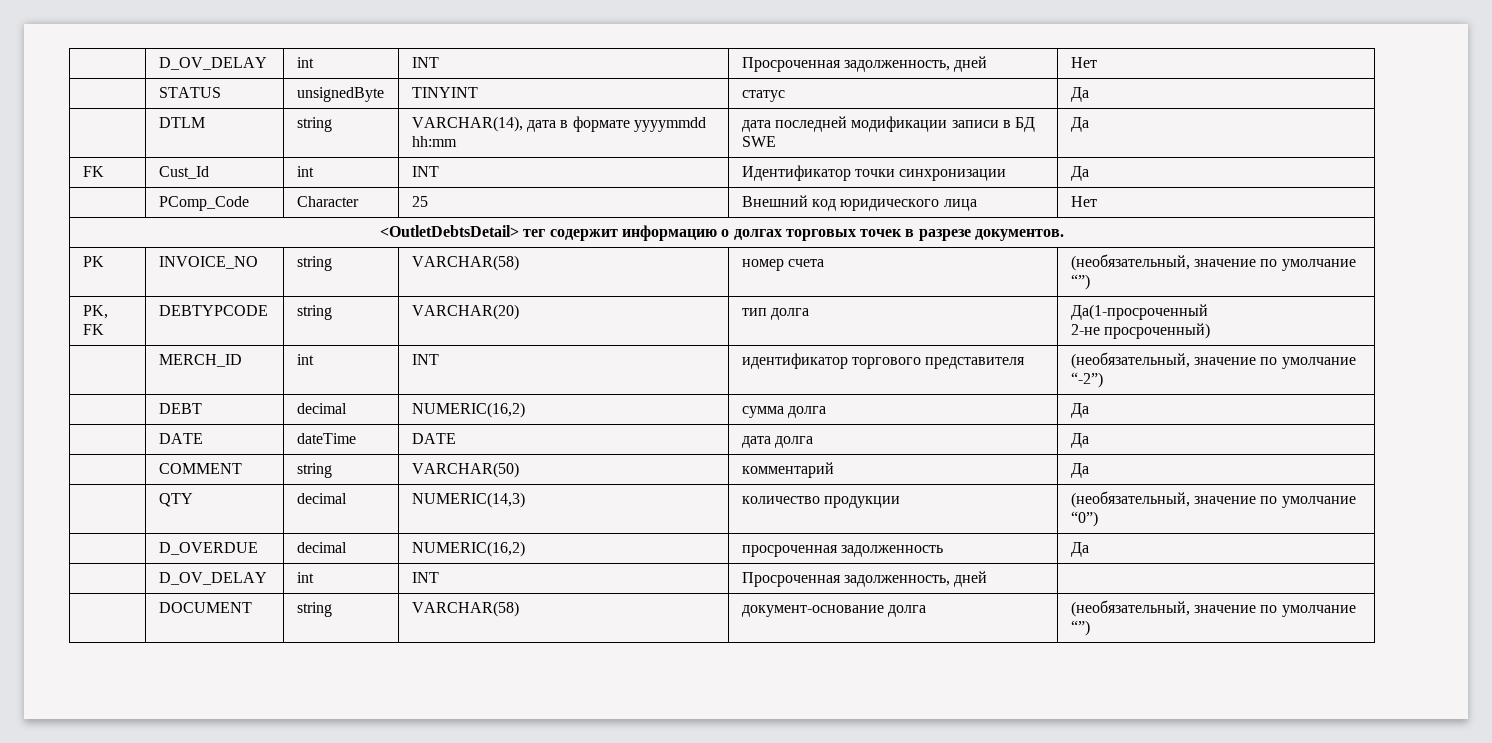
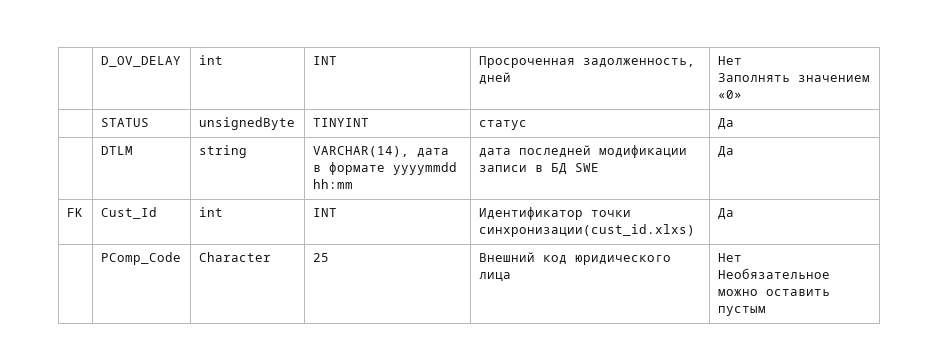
(1097, 62) none -> [717,73,870,82] [717,90,742,99] // Заполнять значением «0»
[899,169,1007,181] синхронизации -> [478,224,695,237] синхронизации(cust_id.xlxs)
[379,225,1065,241] [82,256,104,267] [158,256,258,269] [296,256,332,271] [411,255,519,271] [741,259,825,271] [1070,254,1356,271] [1070,274,1090,290] [82,305,108,319] [82,324,104,335] [158,305,268,316] [296,305,332,320] [411,304,519,320] [741,308,810,320] [1070,304,1208,320] [1070,323,1211,339] [158,354,242,367] [296,354,314,365] [411,354,439,365] [741,353,1026,369] [1070,352,1356,369] [1070,372,1103,388] [158,403,202,414] [296,403,347,414] [411,402,525,418] [741,406,827,418] [1070,403,1089,418] [158,433,203,444] [296,433,356,444] [411,433,456,444] [741,436,814,448] [1070,433,1089,448] [158,463,242,474] [296,463,332,478] [411,462,519,478] [741,462,834,478] [1070,463,1089,478] [158,493,193,507] [296,493,347,504] [411,492,525,508] [741,496,901,508] [1070,491,1356,508] [1070,511,1098,527] [158,542,258,555] [296,542,347,553] [411,541,525,557] [741,545,944,557] [1070,542,1089,557] [158,572,267,585] [296,572,314,583] [411,572,439,583] [741,571,988,587] [158,602,252,613] [296,602,332,617] [411,601,519,617] [741,605,927,617] [1070,600,1356,617] [1070,620,1090,636] // <OutletDebtsDetail> тег содержит информацию о долгах торговых точек в разрезе документов. // PK | INVOICE_NO | string | VARCHAR(58) | номер счета | (необязательный, значение по умолчание “”) // PK, FK | DEBTYPCODE | string | VARCHAR(20) | тип долга | Да(1-просроченный // 2-не просроченный) // | MERCH_ID | int | INT | идентификатор торгового представителя | (необязательный, значение по умолчание “-2”) // | DEBT | decimal | NUMERIC(16,2) | сумма долга | Да // | DATE | dateTime | DATE | дата долга | Да // | COMMENT | string | VARCHAR(50) | комментарий | Да // | QTY | decimal | NUMERIC(14,3) | количество продукции | (необязательный, значение по умолчание “0”) // | D_OVERDUE | decimal | NUMERIC(16,2) | просроченная задолженность | Да // | D_OV_DELAY | int | INT | Просроченная задолженность, дней | // | DOCUMENT | string | VARCHAR(58) | документ-основание долга | (необязательный, значение по умолчание “”) -> [717,268,830,279] [717,289,830,296] [717,306,766,316] // Необязательное можно оставить пустым

